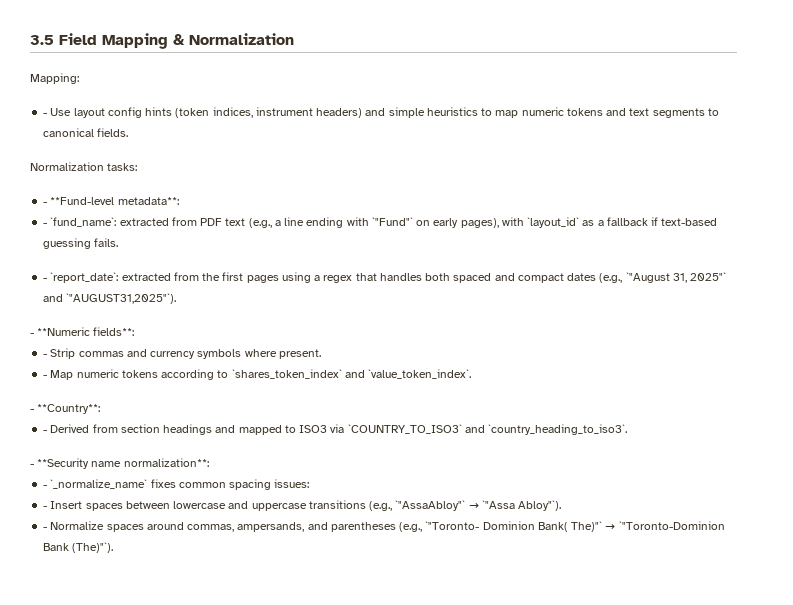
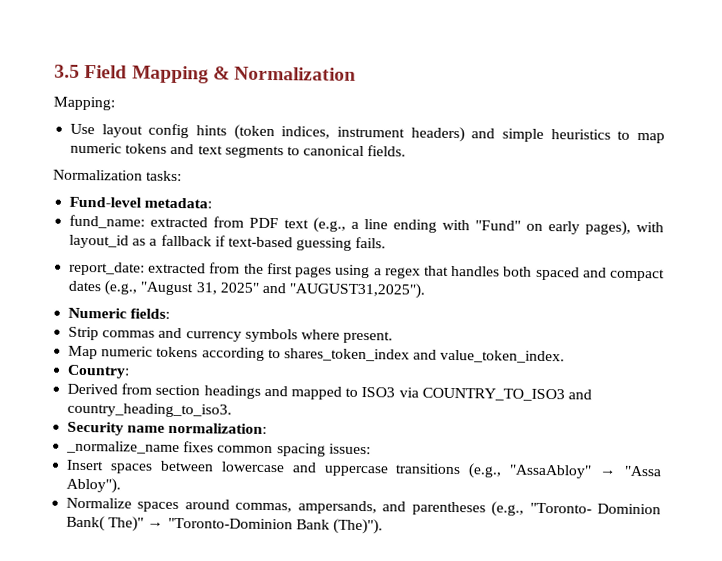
[43,113,48,116] - -> (115, 103) none
[43,197,179,205] [43,217,117,227] - **Fund-level metadata**: // - `fund_name`: -> [69,196,213,209] [69,214,146,229] Fund-level metadata: // fund_name:
[371,217,413,226] `"Fund"` -> [475,220,522,231] "Fund"
[527,217,580,228] `layout_id` -> [69,234,130,249] layout_id
[43,272,119,283] - `report_date`: -> [69,261,146,276] report_date:
[625,272,727,283] [43,293,177,304] [30,327,135,336] [43,354,48,357] `"August 31, 2025"` and `"AUGUST31,2025"`). // - **Numeric fields**: // - -> [140,281,426,299] [68,307,171,319] "August 31, 2025" and "AUGUST31,2025"). // Numeric fields: //
[43,375,48,378] - -> (394, 337) none
[231,369,472,379] [30,404,101,414] [43,430,48,433] `shares_token_index` and `value_token_index`. // - **Country**: // - -> [283,348,566,364] [67,364,131,379] shares_token_index and value_token_index. // Country: //
[347,424,628,435] [30,458,209,469] [43,479,148,489] `COUNTRY_TO_ISO3` and `country_heading_to_iso3`. // - **Security name normalization**: // - `_normalize_name` -> [421,387,592,402] [67,402,233,418] [67,421,268,436] [66,440,181,455] COUNTRY_TO_ISO3 and country_heading_to_iso3. // Security name normalization: // _normalize_name
[43,506,48,509] - -> (371, 449) none
[395,500,562,511] [43,527,48,530] `"AssaAbloy"` → `"Assa Abloy"`). // - -> [509,464,662,479] [66,477,122,494] "AssaAbloy" → "Assa Abloy"). //
[425,521,480,530] `"Toronto- -> [529,502,592,514] "Toronto-
[571,521,725,532] [43,542,114,553] The)"` → `"Toronto-Dominion Bank (The)"`). -> [108,516,383,535] The)" → "Toronto-Dominion Bank (The)").

